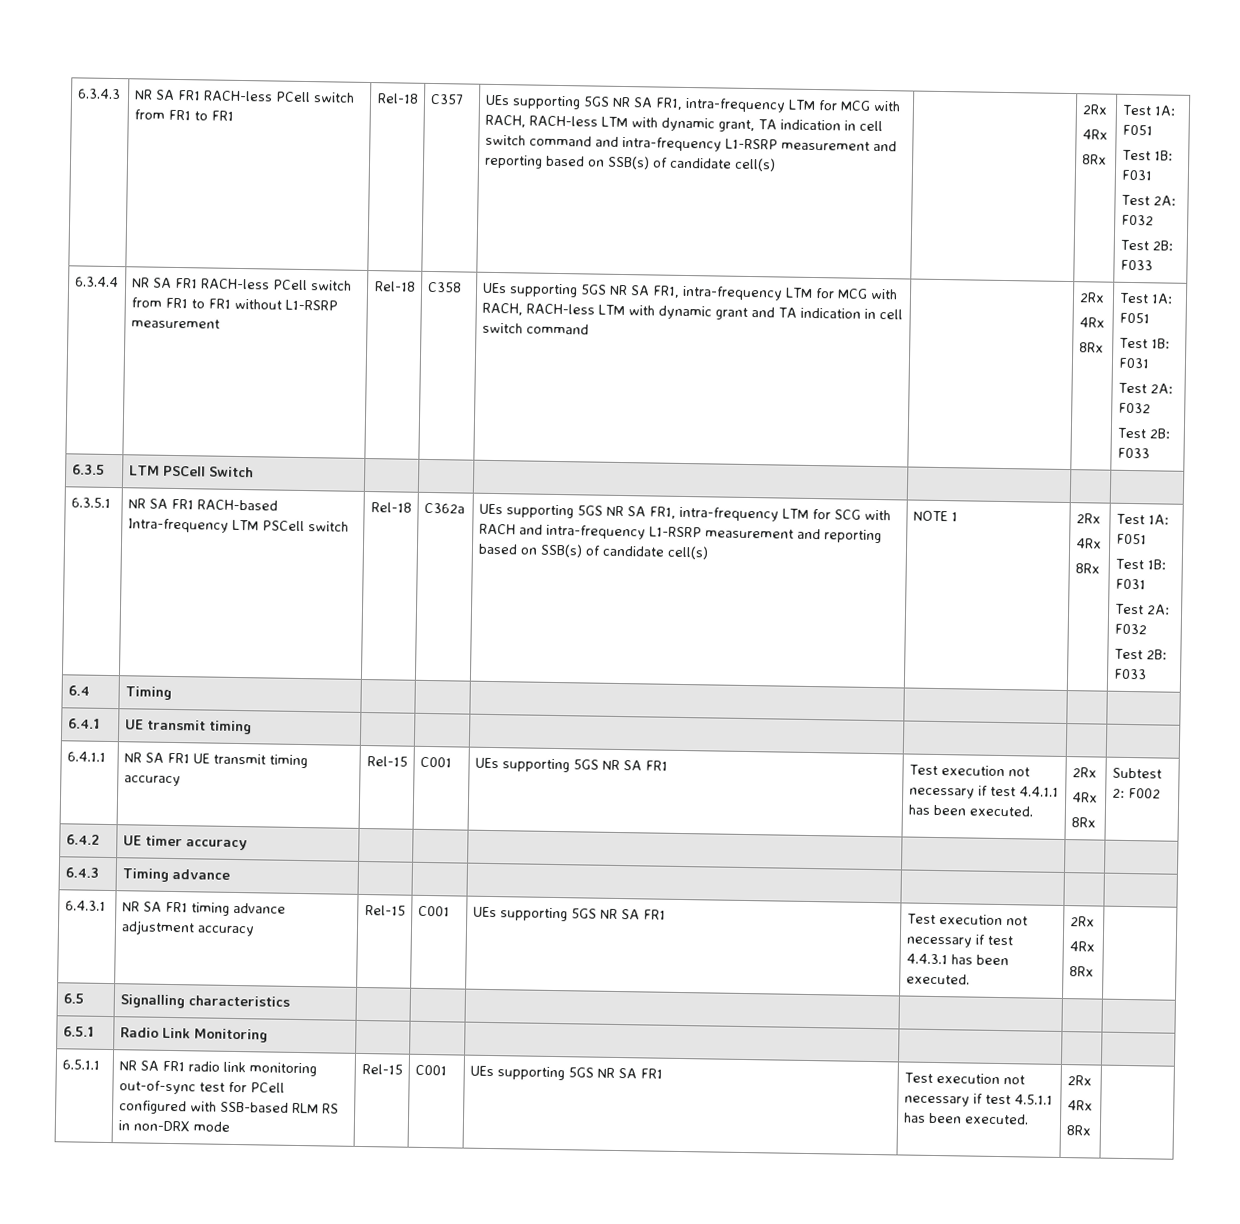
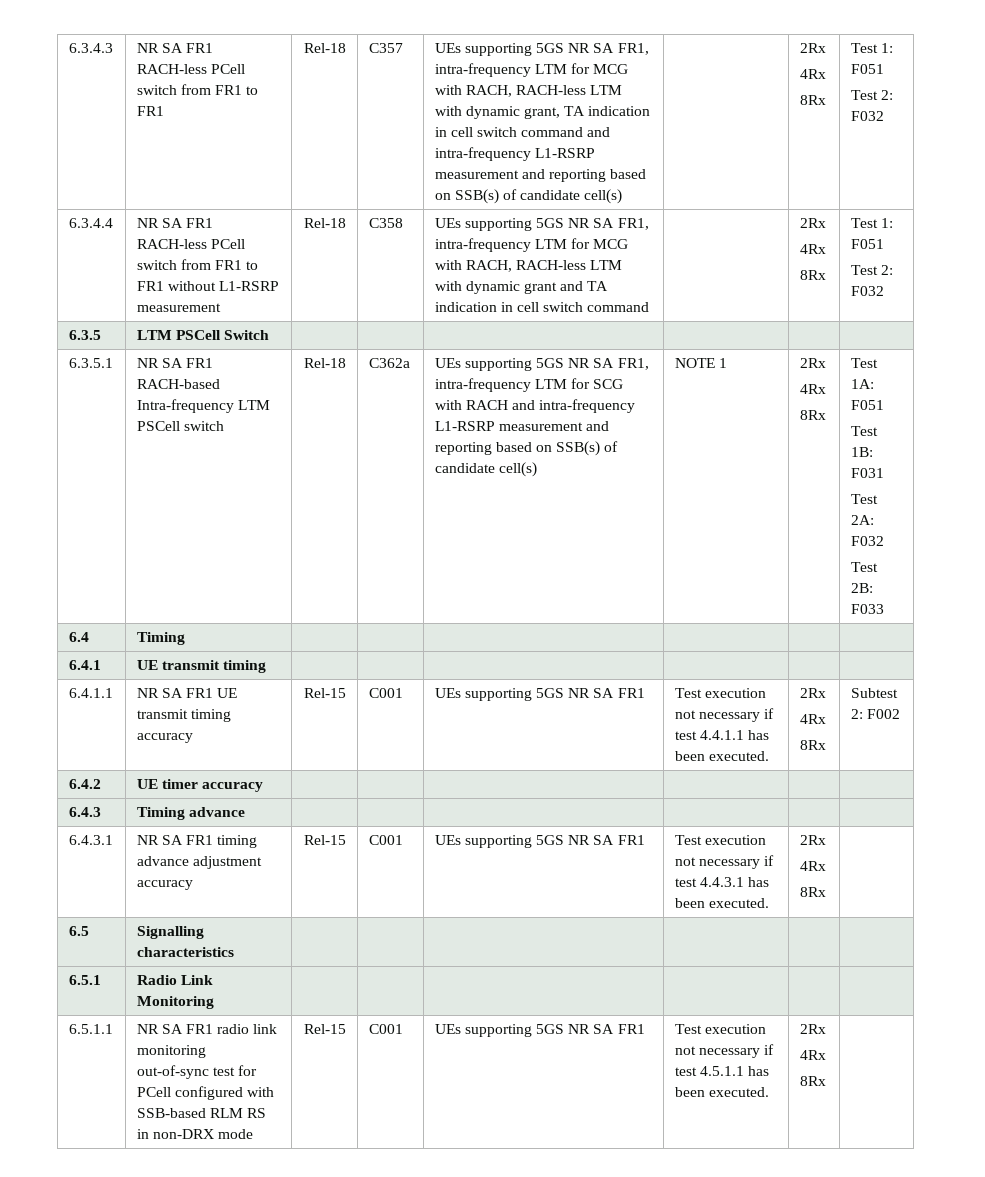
[1153,105,1176,116] [1121,124,1153,136] [1121,149,1173,161] [1120,169,1153,181] [1120,194,1176,206] [1120,214,1154,226] [1119,239,1173,251] [1119,259,1153,271] 1A: F051 // Test 1B: F031 // Test 2A: F032 // Test 2B: F033 -> [880,43,893,53] [850,64,884,74] [850,90,893,100] [850,111,884,121] 1: F051 // Test 2: F032
[1150,293,1173,304] [1118,312,1150,324] [1118,337,1170,349] [1117,357,1150,369] [1117,382,1173,394] [1117,402,1151,414] [1116,427,1170,439] [1116,447,1150,459] 1A: F051 // Test 1B: F031 // Test 2A: F032 // Test 2B: F033 -> [880,218,893,228] [850,239,884,249] [850,265,893,275] [850,286,884,296] 1: F051 // Test 2: F032

